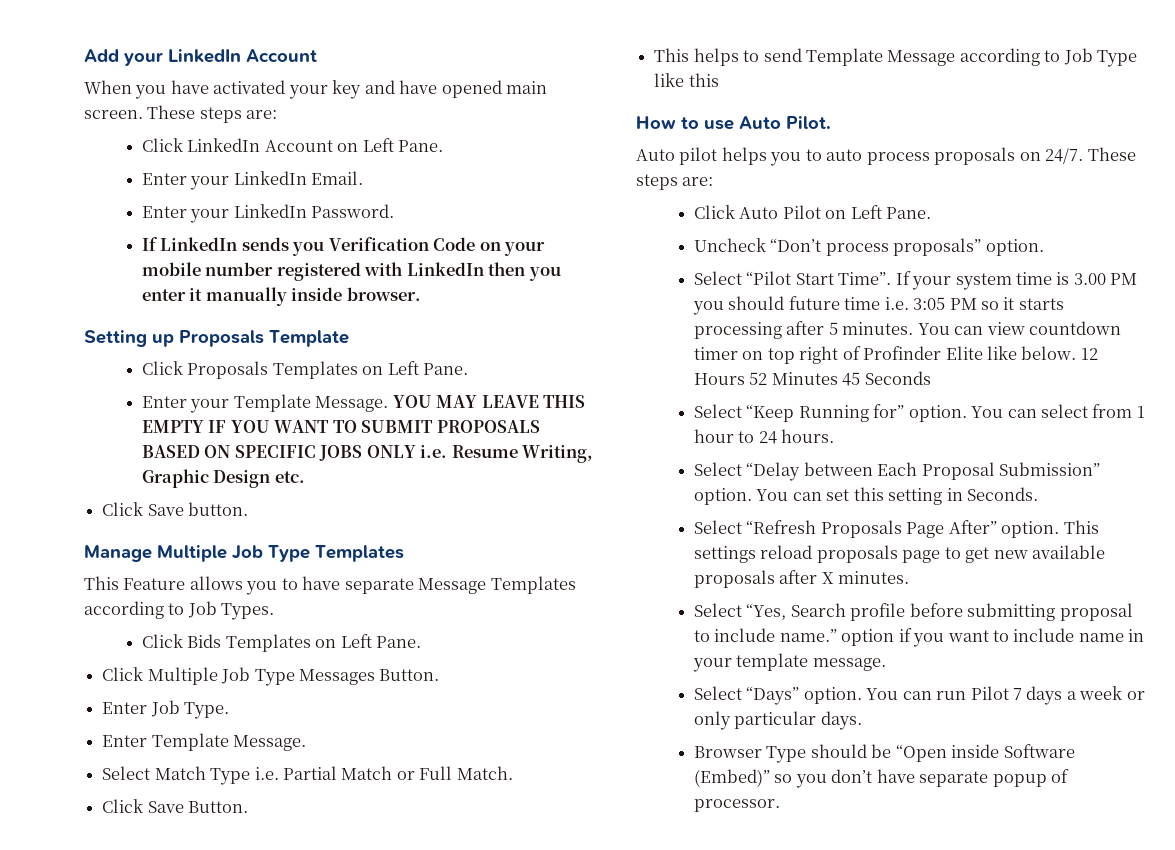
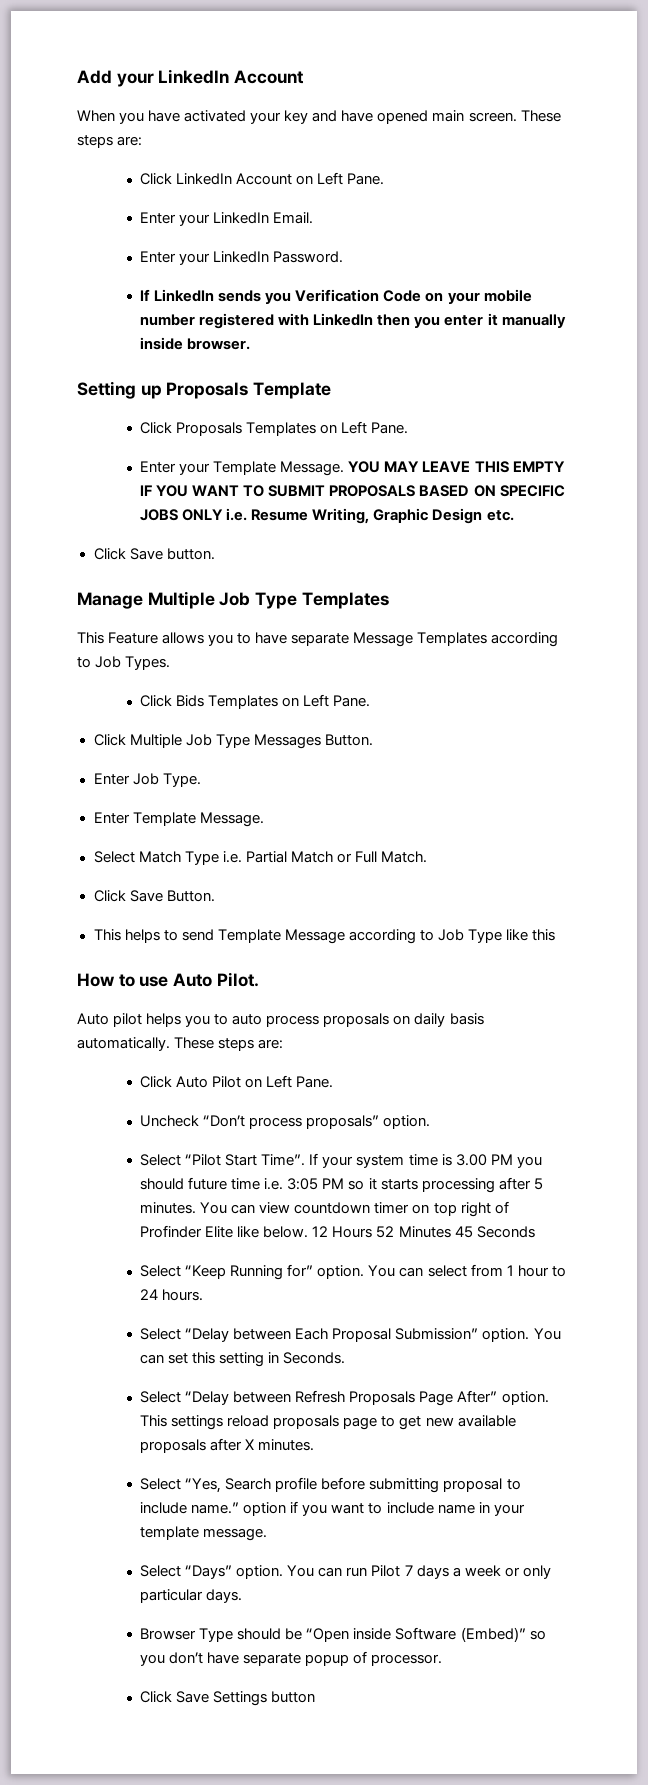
[1045,148,1084,164] 24/7. -> [414,1013,484,1027] [77,1037,170,1051] daily basis automatically.
[746,520,817,534] “Refresh -> [185,1390,346,1405] “Delay between Refresh
(780, 805) none -> [140,1691,316,1706] // Click Save Settings button

